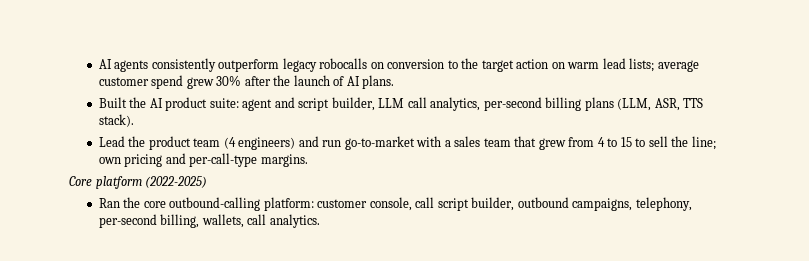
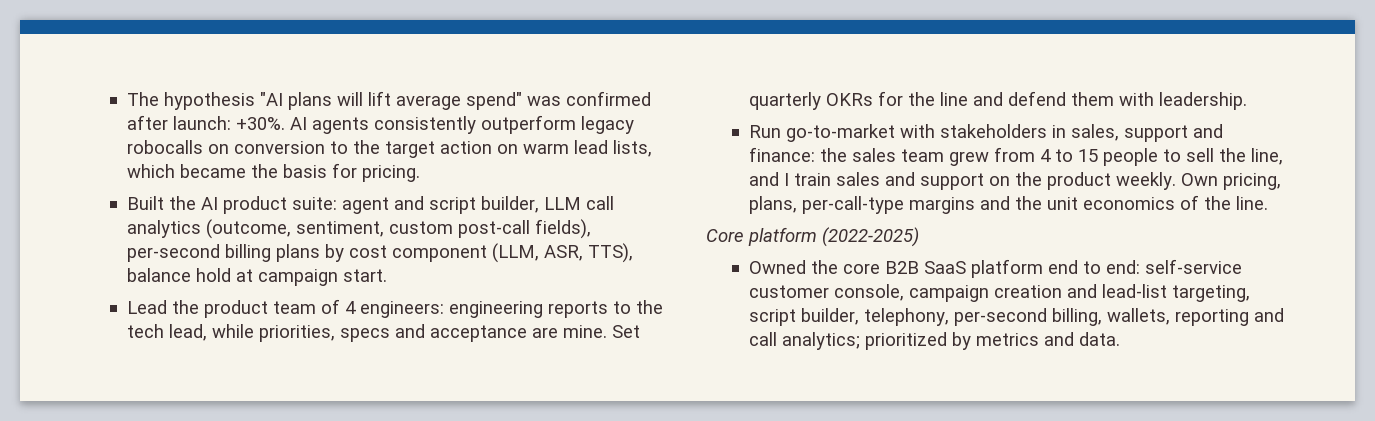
(98, 64) none -> [126,91,651,110] [126,115,285,130] The hypothesis "AI plans will lift average spend" was confirmed after launch: +30%.
[629,58,699,72] [98,75,395,89] lists; average customer spend grew 30% after the launch of AI plans. -> [612,140,652,157] [126,163,420,182] lists, which became the basis for pricing.
[430,97,704,111] [98,114,134,127] [98,136,451,150] analytics, per-second billing plans (LLM, ASR, TTS stack). // Lead the product team (4 engineers) and run go-to-market with a -> [126,219,591,239] [126,243,633,263] [126,268,387,286] [126,299,663,318] [126,324,640,342] [748,91,1247,110] [748,124,1223,142] [748,147,847,162] analytics (outcome, sentiment, custom post-call fields), per-second billing plans by cost component (LLM, ASR, TTS), balance hold at campaign start. // Lead the product team of 4 engineers: engineering reports to the tech lead, while priorities, specs and acceptance are mine. Set quarterly OKRs for the line and defend them with leadership. // Run go-to-market with stakeholders in sales, support and finance: the
[514,136,537,147] that -> (944, 155) none
(632, 142) none -> [1102,148,1158,166] people
[691,136,716,150] [98,153,308,167] line; own pricing and per-call-type margins. -> [1250,148,1283,165] [748,172,1281,190] [748,195,1268,214] line, and I train sales and support on the product weekly. Own pricing, plans, per-call-type margins and the unit economics of the line.
[98,198,120,208] Ran -> [748,260,806,274] Owned
[169,197,692,211] [98,214,320,228] outbound-calling platform: customer console, call script builder, outbound campaigns, telephony, per-second billing, wallets, call analytics. -> [884,259,1242,278] [748,284,1250,302] [748,308,1284,326] [748,332,1120,350] B2B SaaS platform end to end: self-service customer console, campaign creation and lead-list targeting, script builder, telephony, per-second billing, wallets, reporting and call analytics; prioritized by metrics and data.

